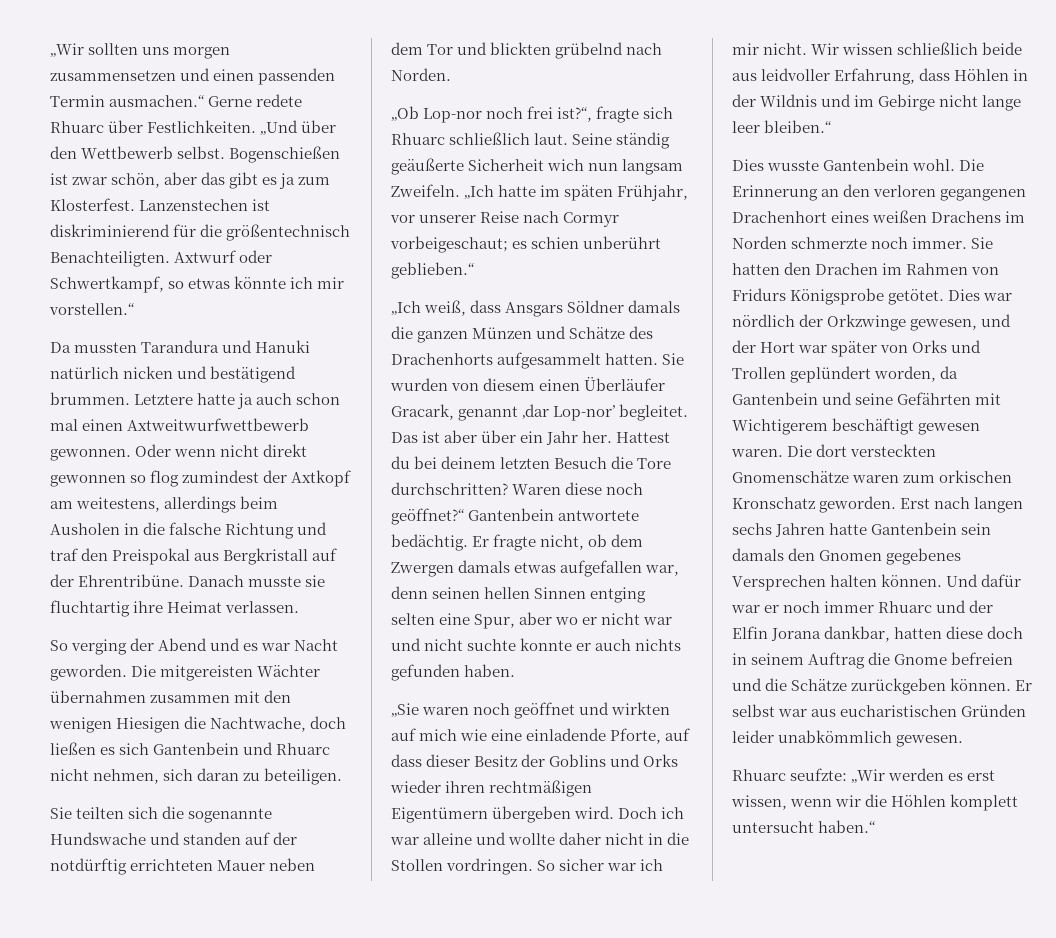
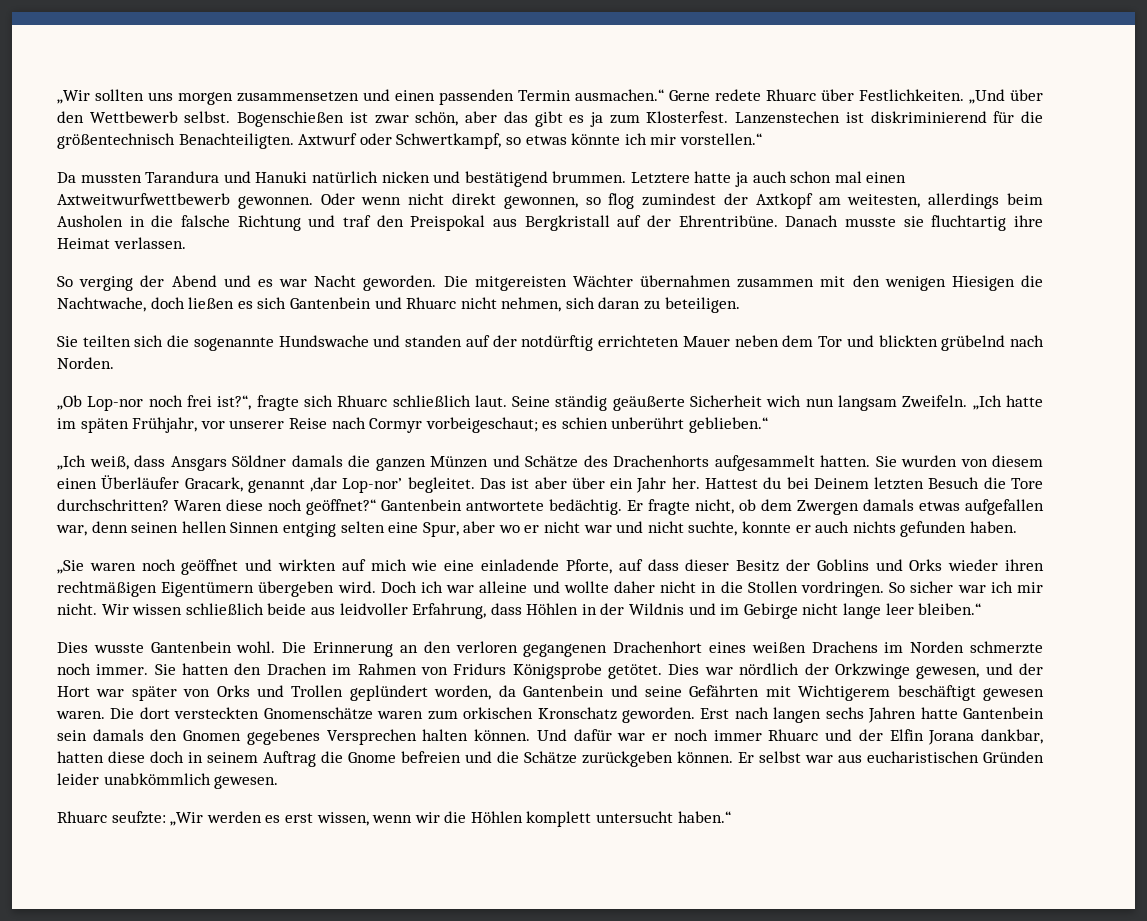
[50,475,126,487] gewonnen -> [503,196,578,209] gewonnen,
[76,497,161,512] weitestens, -> [847,194,921,208] weitesten,
[441,456,497,469] deinem -> [813,478,869,489] Deinem
[467,639,517,651] suchte -> [688,521,738,536] suchte,

